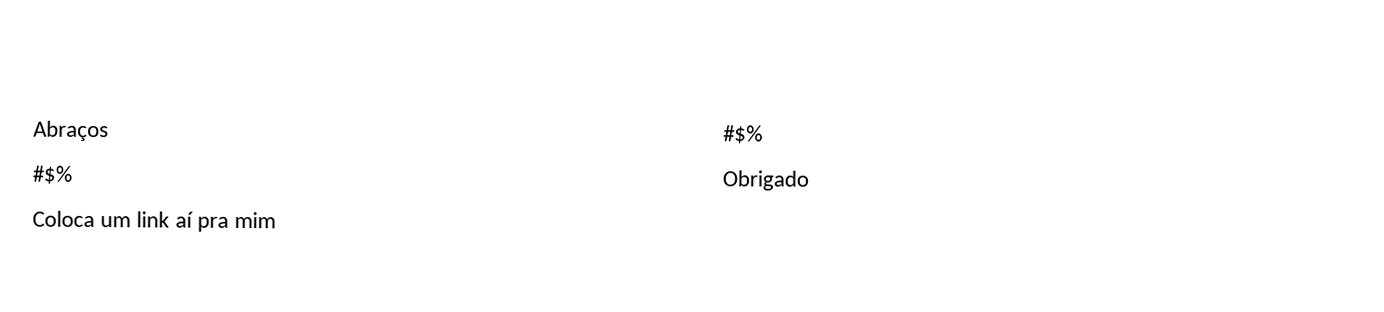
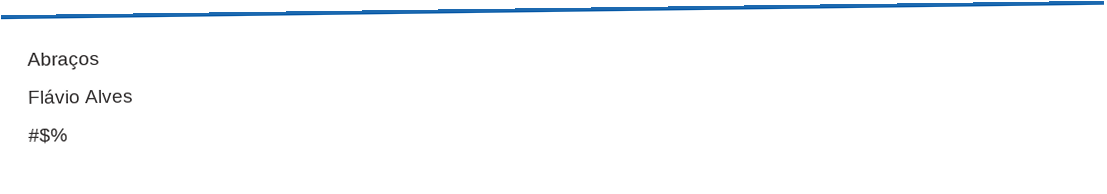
[32,165,72,184] [32,210,277,232] [723,125,763,144] [722,170,809,191] #$% // Coloca um link aí pra mim // #$% // Obrigado -> [27,89,135,104] [28,128,68,144] Flávio Alves // #$%

